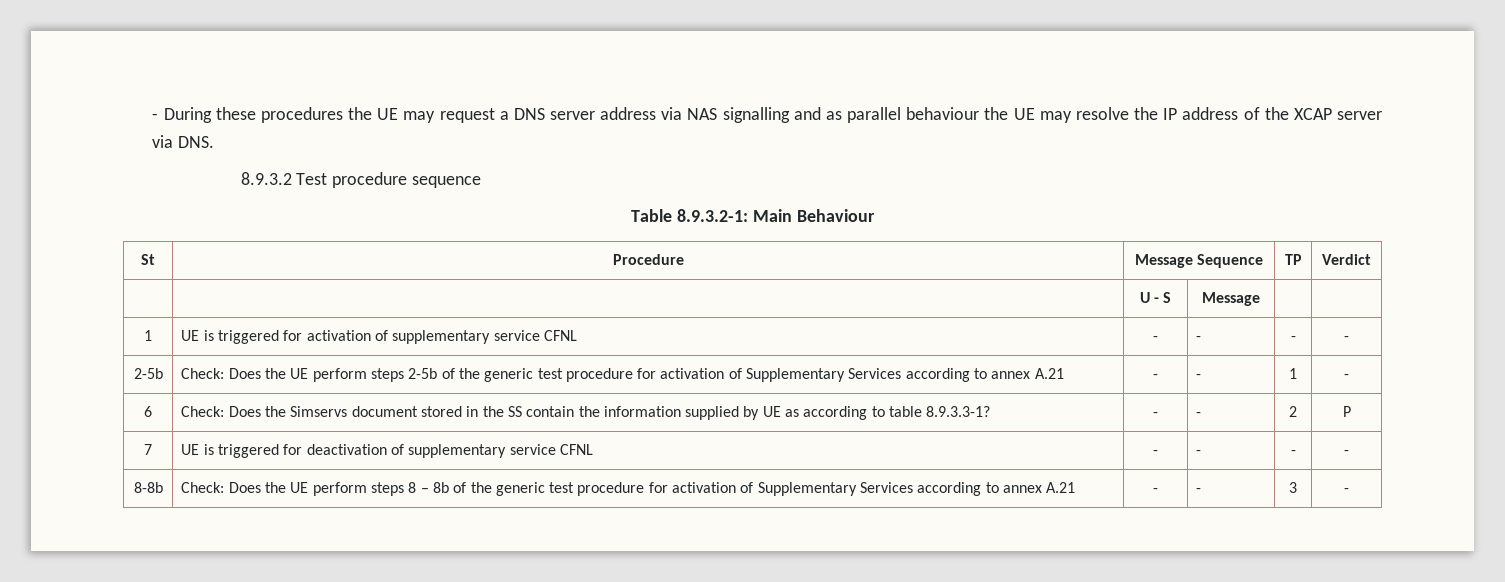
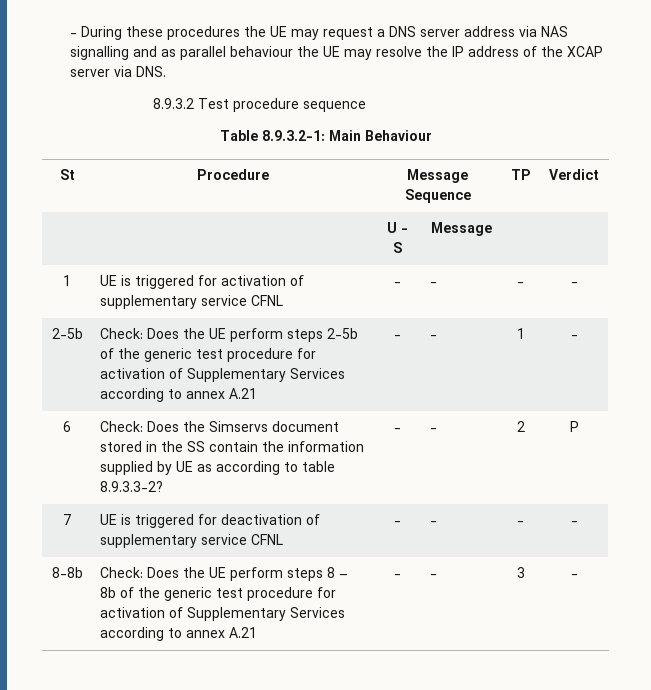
[926,406,991,417] 8.9.3.3-1? -> [99,481,163,492] 8.9.3.3-2?

